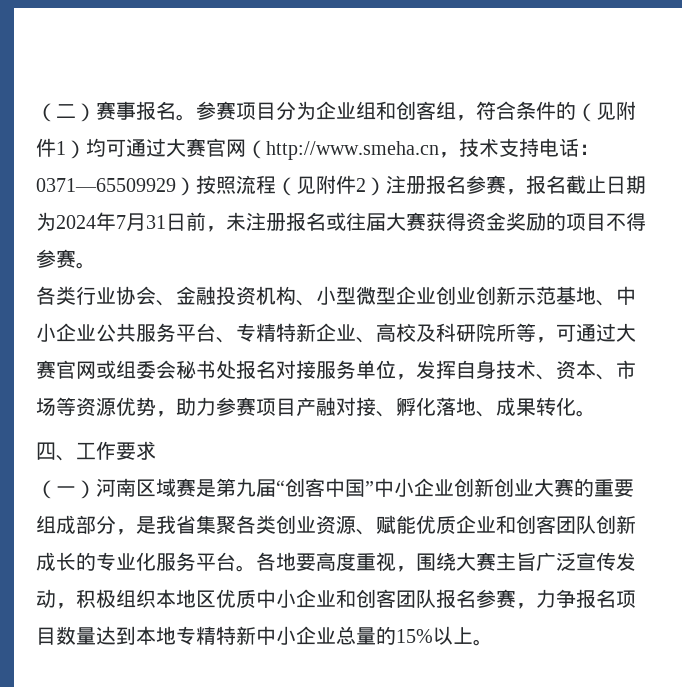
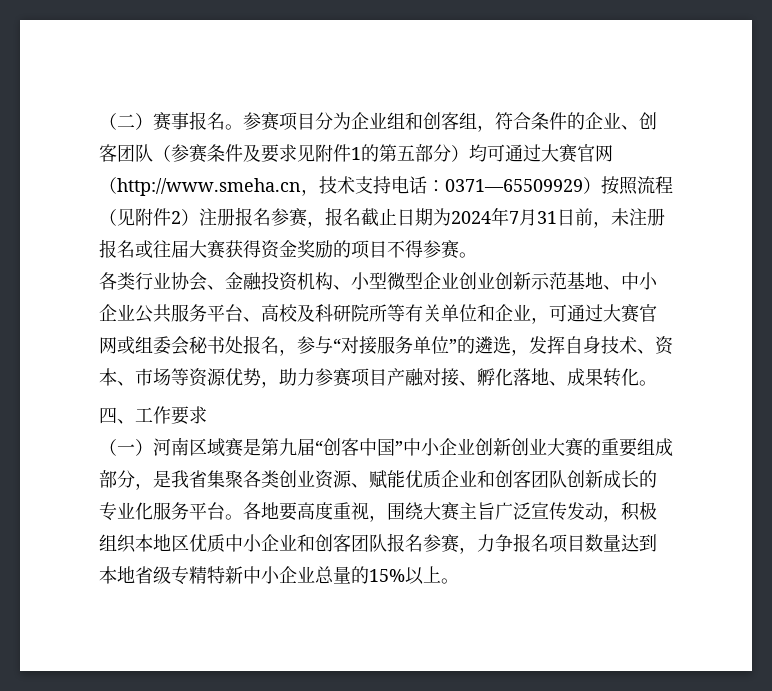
[576,101,636,122] [36,138,66,157] （见附件1 -> [585,112,657,130] [99,144,451,163] 企业、创客团队（参赛条件及要求见附件1的第五部分
[236,323,376,343] 专精特新企业、 -> (261, 319) none
(536, 332) none -> [405,304,531,322] 有关单位和企业
(276, 369) none -> [279,336,341,356] ，参与“
(396, 369) none -> [449,336,511,354] ”的遴选
(176, 635) none -> [135,566,171,584] 省级

